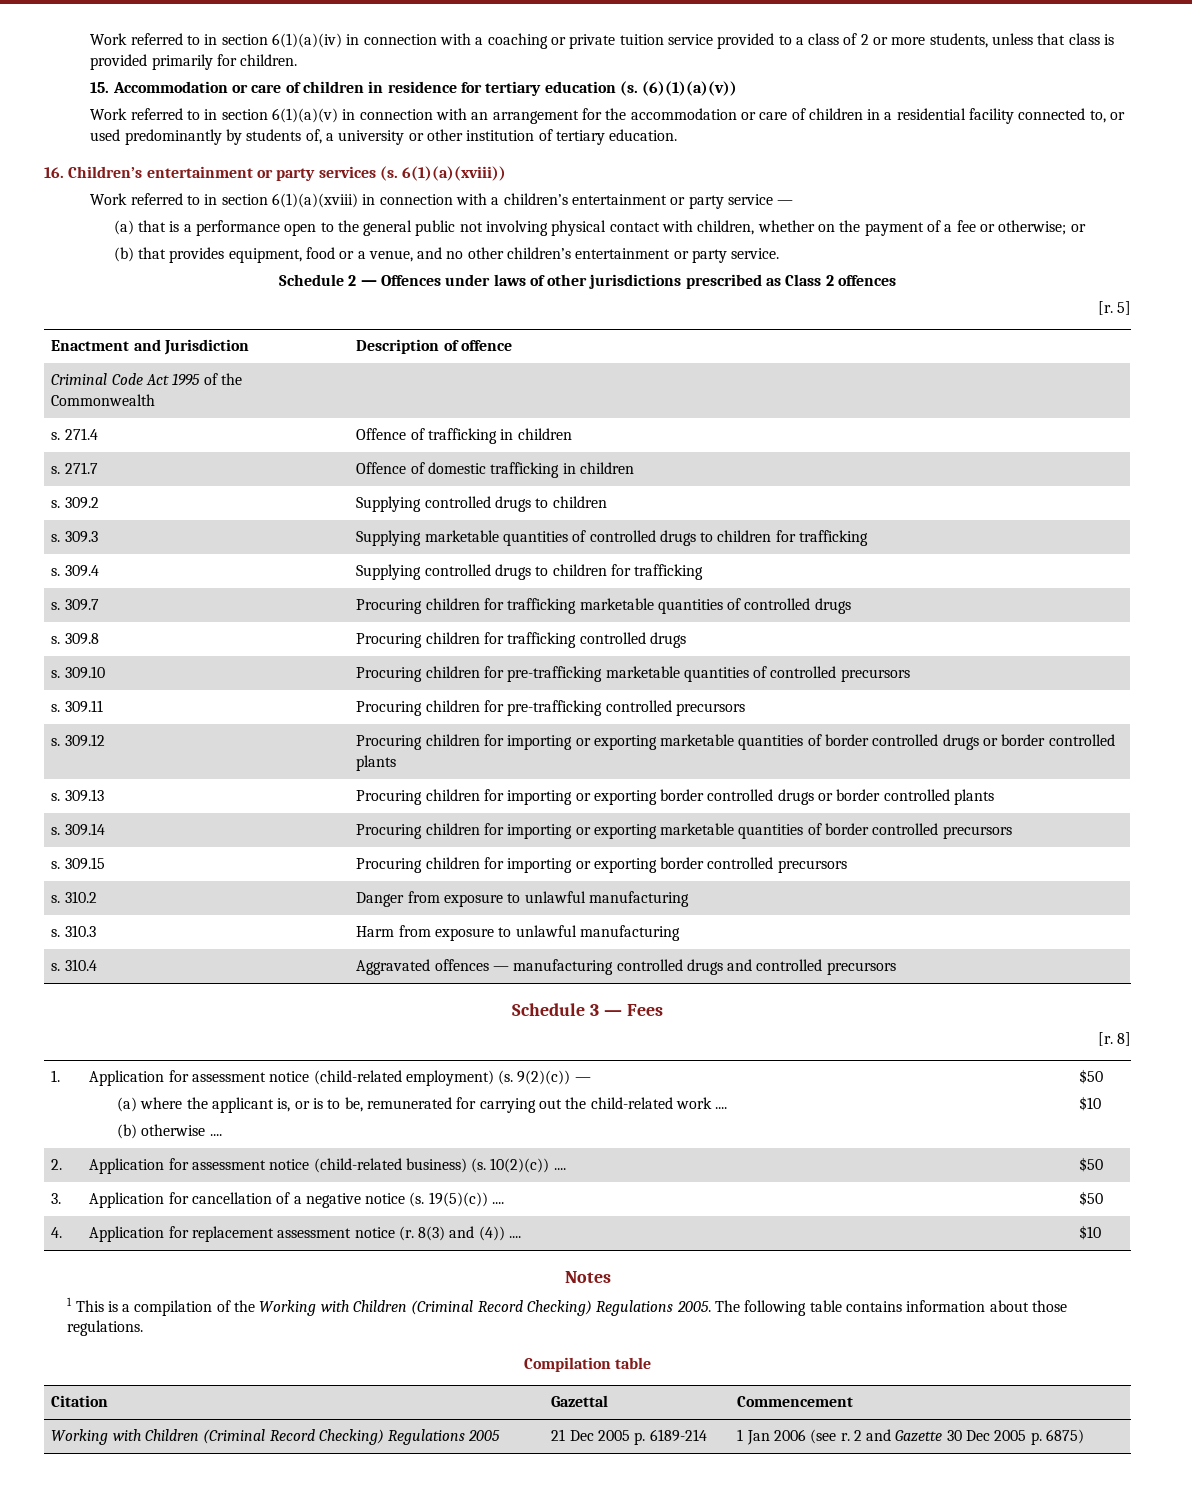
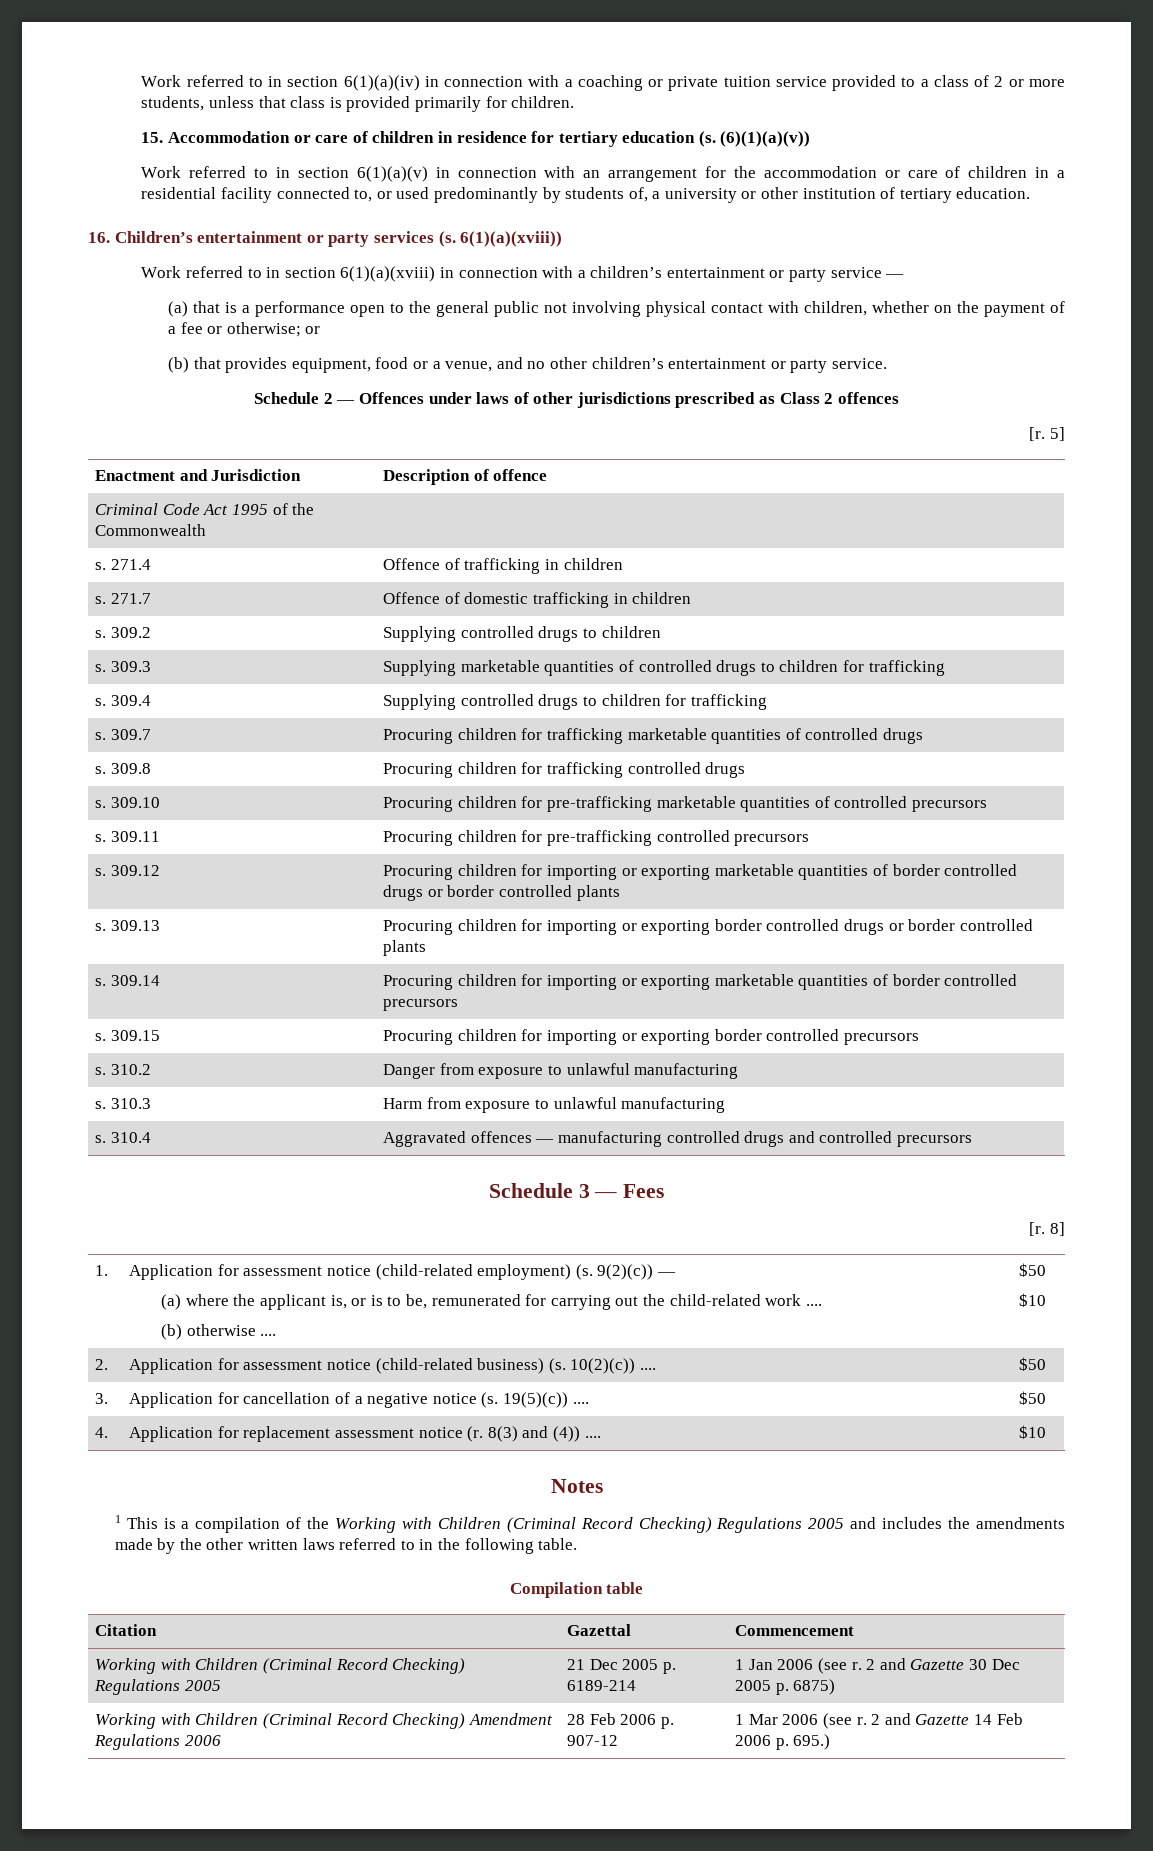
[676,1300,1067,1316] [67,1320,144,1336] 2005. The following table contains information about those regulations. -> [808,1517,1065,1529] [114,1538,578,1554] 2005 and includes the amendments made by the other written laws referred to in the following table.
(1085, 1436) none -> [95,1713,553,1729] [94,1734,221,1750] [567,1713,674,1729] [567,1735,619,1746] [735,1713,1023,1729] [735,1734,831,1750] // Working with Children (Criminal Record Checking) Amendment Regulations 2006 | 28 Feb 2006 p. 907-12 | 1 Mar 2006 (see r. 2 and Gazette 14 Feb 2006 p. 695.)

